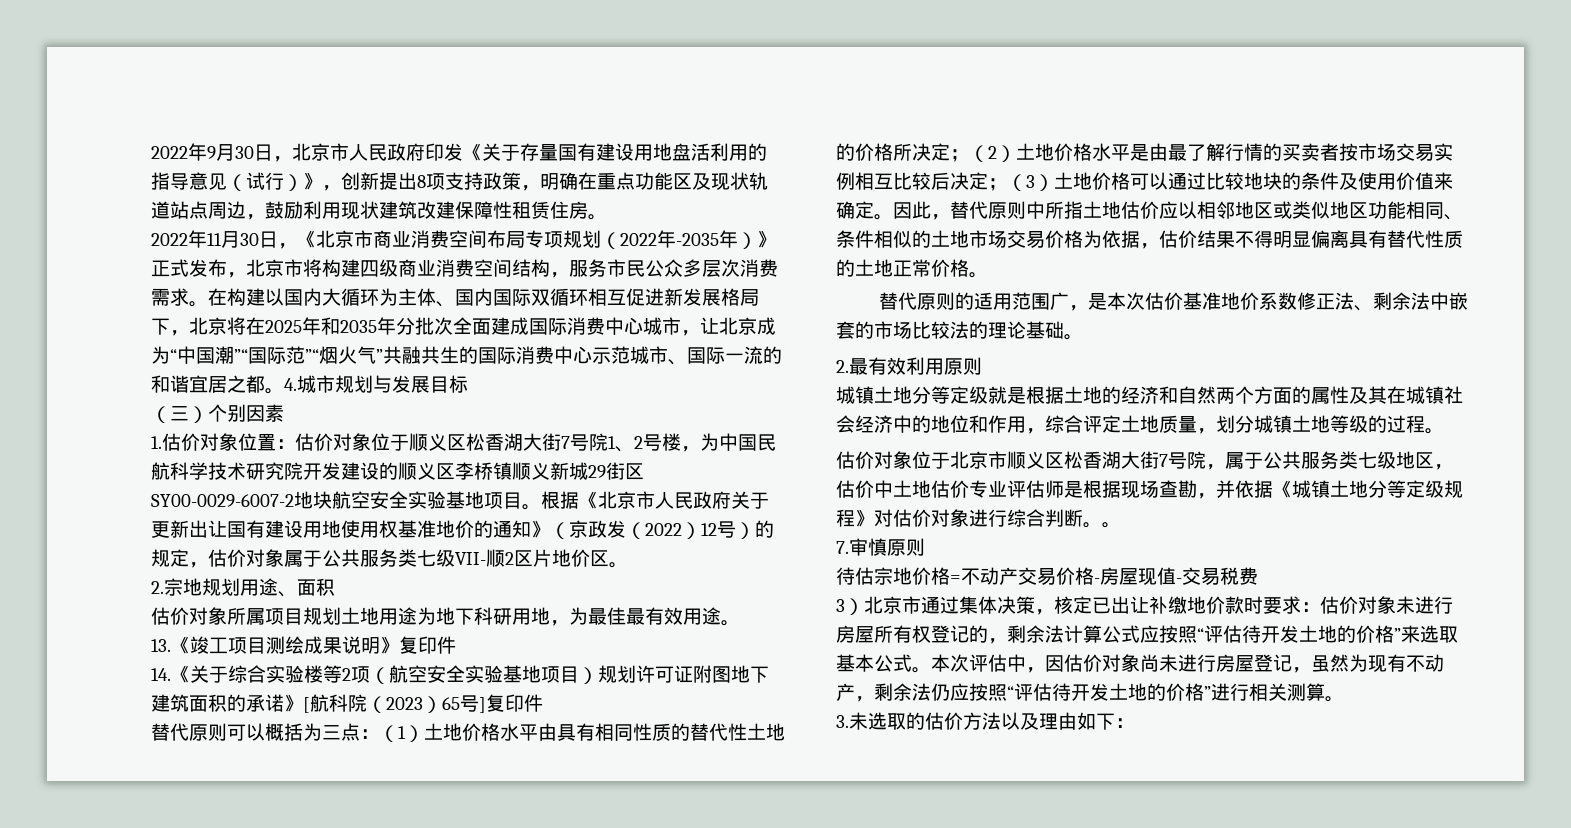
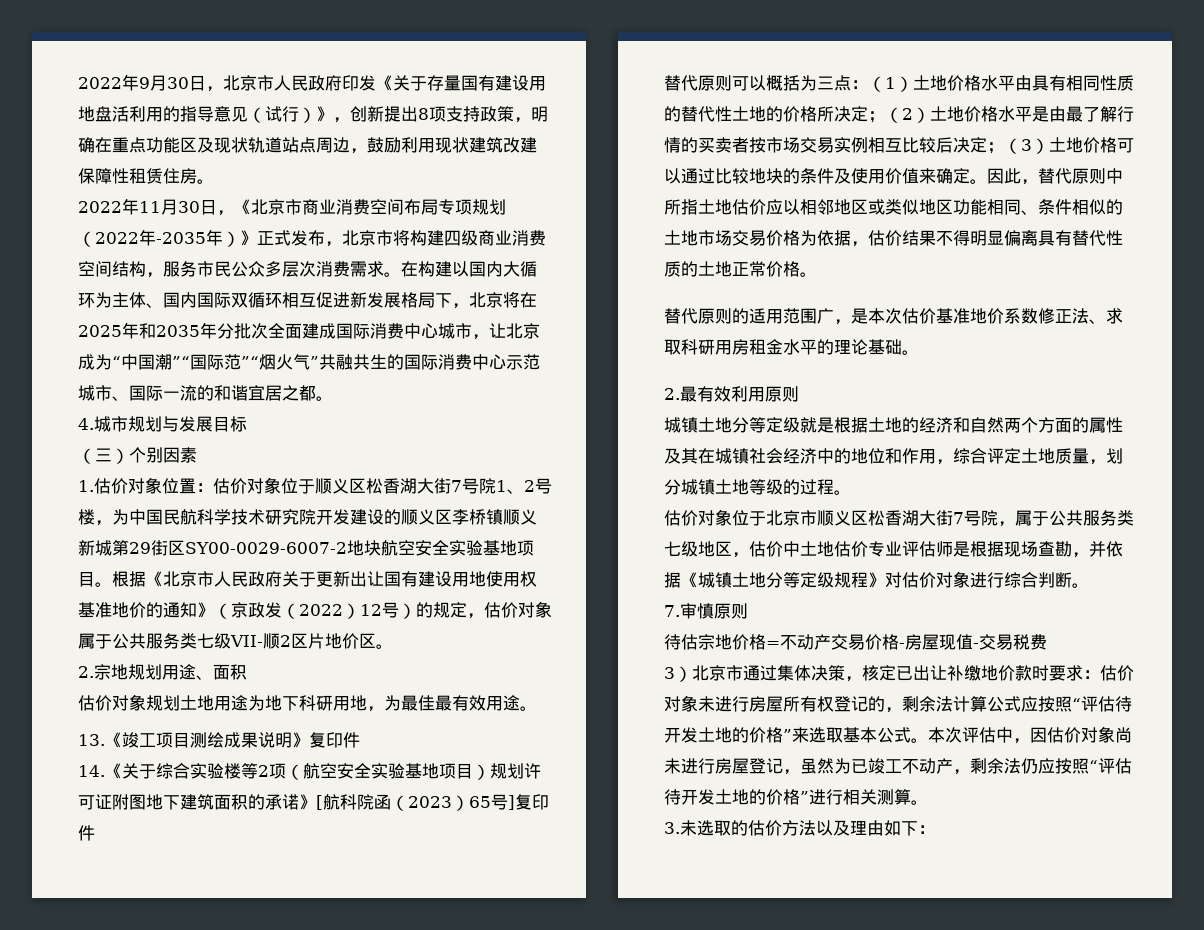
(284, 391) none -> (333, 398) //
(588, 471) none -> [112,540,129,556] 第
[227,607,303,625] 所属项目 -> (146, 702) none
(367, 703) none -> [374,794,391,810] 函
[1372,292,1468,310] [836,321,969,339] 剩余法中嵌套的市场比较法 -> [1106,308,1123,324] [664,339,817,355] 求取科研用房租金水平
[1102,522,1121,528] 。 -> (1089, 585) none
[1368,654,1406,672] 现有 -> [851,758,902,774] 已竣工

